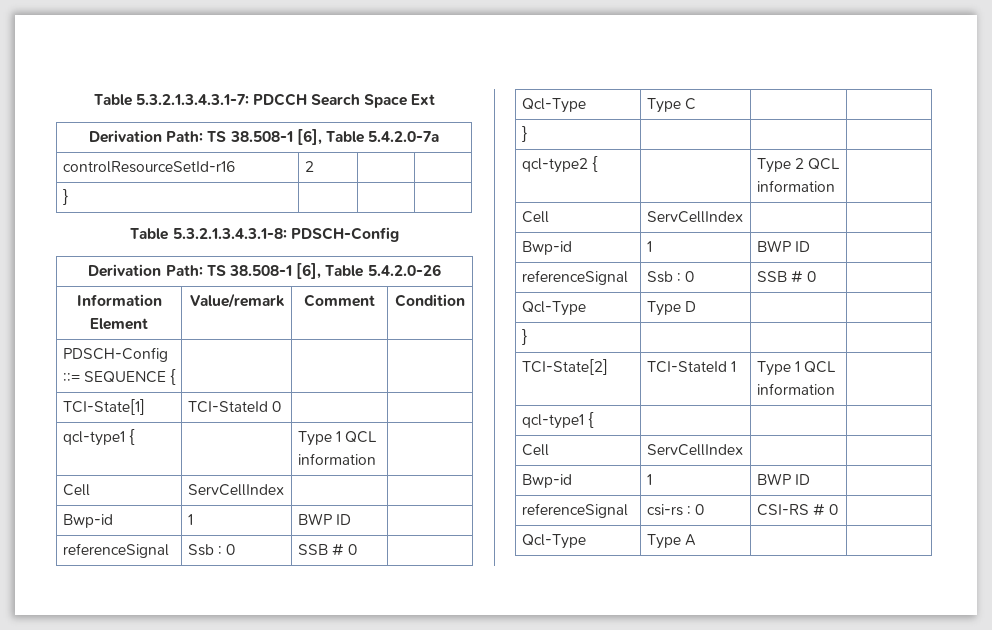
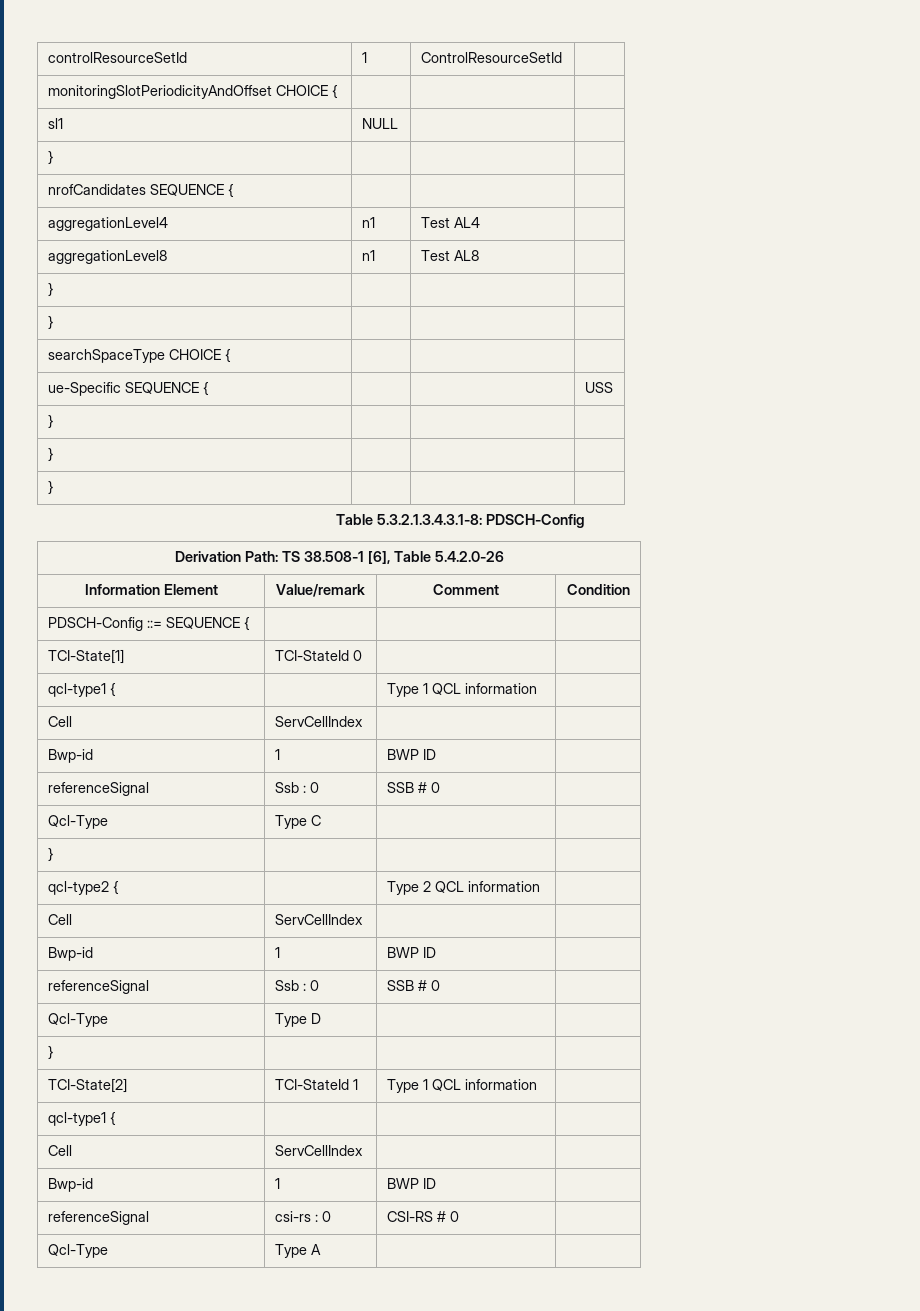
[93,93,436,108] [88,129,440,145] [62,161,235,173] [304,161,314,172] Table 5.3.2.1.3.4.3.1-7: PDCCH Search Space Ext // Derivation Path: TS 38.508-1 [6], Table 5.4.2.0-7a // controlResourceSetId-r16 | 2 -> [47,52,187,63] [361,52,367,63] [420,52,562,63] [47,84,338,99] [47,118,63,129] [361,118,398,129] [47,150,54,165] [47,183,234,198] [47,217,168,231] [361,217,375,228] [420,217,480,228] [47,250,167,264] [361,250,375,261] [420,250,479,261] [47,282,54,297] [47,315,54,330] [47,348,231,363] [47,381,209,396] [584,382,613,393] [47,414,54,429] [47,447,54,462] controlResourceSetId | 1 | ControlResourceSetId | // monitoringSlotPeriodicityAndOffset CHOICE { | | | // sl1 | NULL | | // } | | | // nrofCandidates SEQUENCE { | | | // aggregationLevel4 | n1 | Test AL4 | // aggregationLevel8 | n1 | Test AL8 | // } | | | // } | | | // searchSpaceType CHOICE { | | | // ue-Specific SEQUENCE { | | | USS // } | | | // } |

